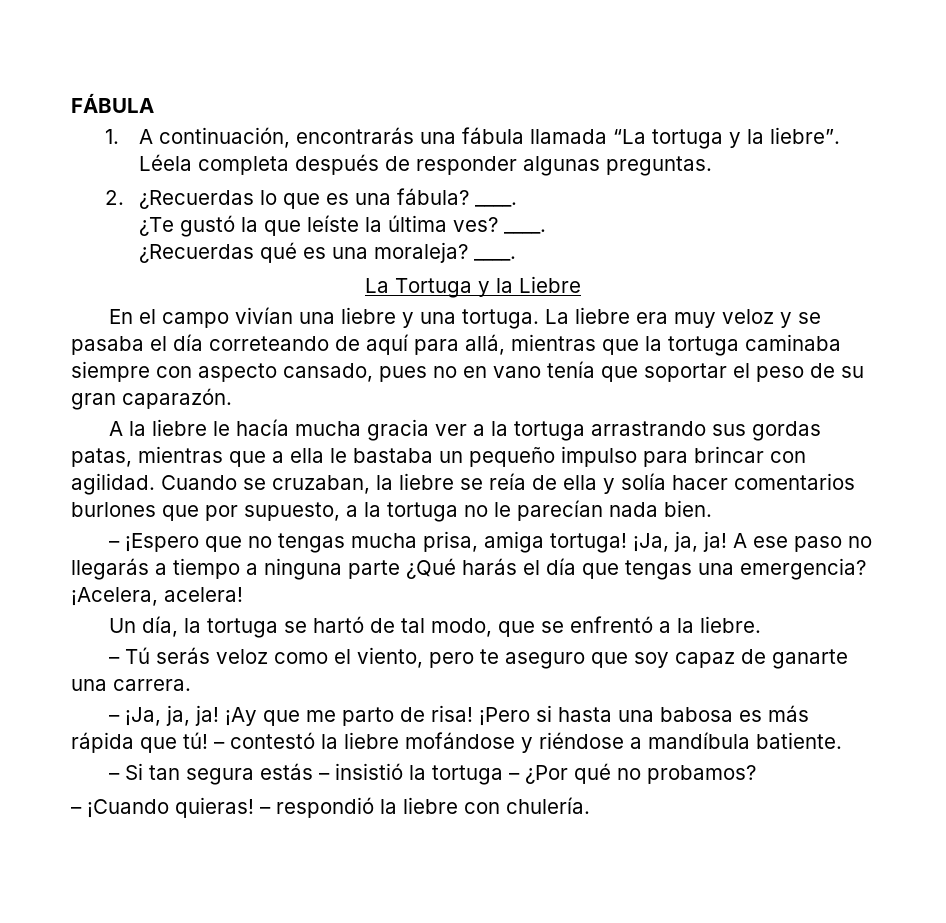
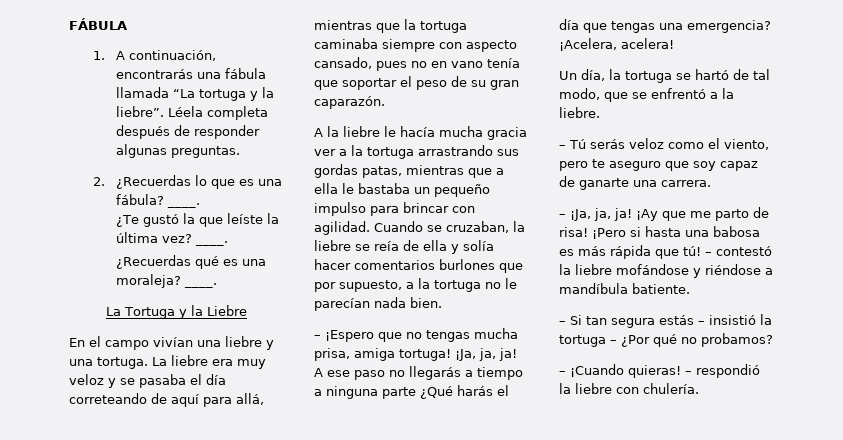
[452,217,498,232] ves? -> [162,234,193,243] vez?

